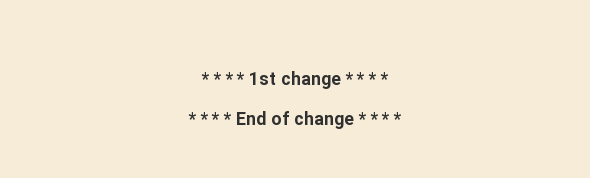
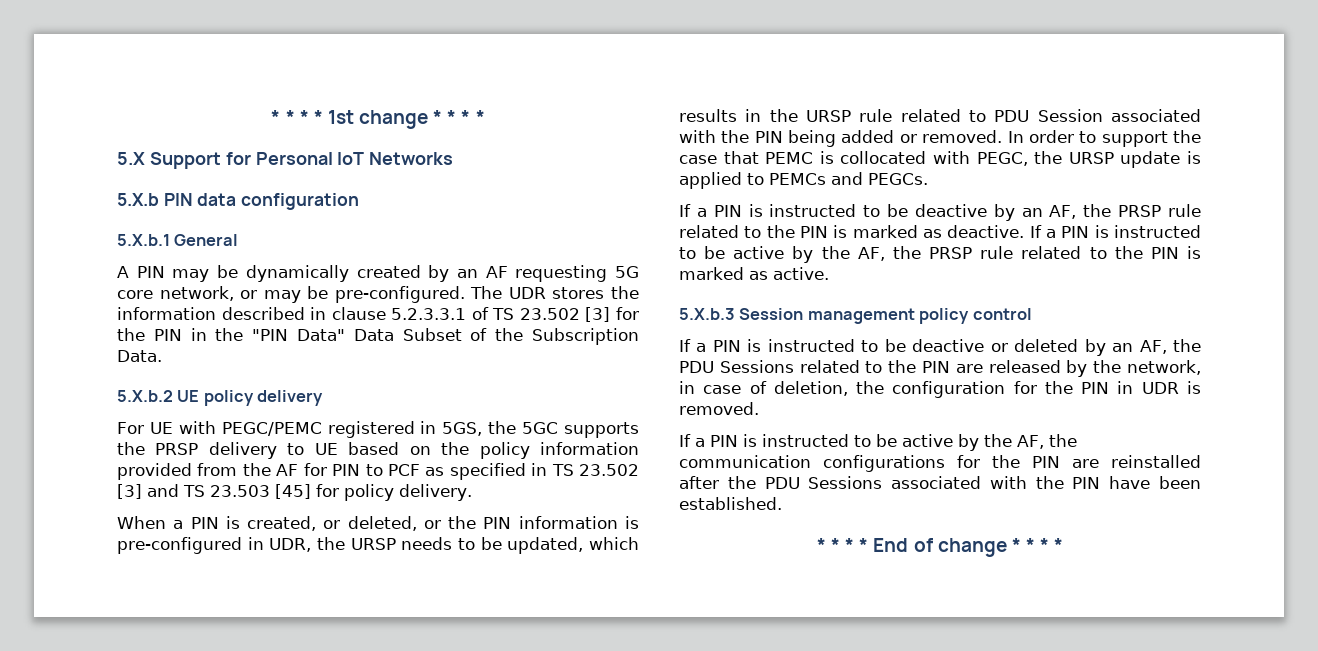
(389, 78) none -> [117,152,454,169] [117,193,360,210] [117,234,239,246] [117,265,639,282] [117,286,639,303] [117,307,639,322] [117,328,639,345] [117,350,162,362] [117,390,324,406] [117,421,640,438] [117,442,640,459] [117,463,640,480] [117,484,472,501] [117,516,639,531] [117,537,639,554] [679,109,1201,122] [679,130,1201,147] [679,151,1201,168] [679,172,928,189] [679,204,1201,221] [679,225,1201,238] [679,246,1201,263] [679,267,829,280] [679,308,1032,324] [679,339,1201,356] [679,360,1201,377] [679,381,1201,398] [679,402,759,415] [679,434,1077,451] [679,455,1201,472] [679,476,1201,489] [679,497,782,510] // 5.X Support for Personal IoT Networks // 5.X.b PIN data configuration // 5.X.b.1 General // A PIN may be dynamically created by an AF requesting 5G core network, or may be pre-configured. The UDR stores the information described in clause 5.2.3.3.1 of TS 23.502 [3] for the PIN in the "PIN Data" Data Subset of the Subscription Data. // 5.X.b.2 UE policy delivery // For UE with PEGC/PEMC registered in 5GS, the 5GC supports the PRSP delivery to UE based on the policy information provided from the AF for PIN to PCF as specified in TS 23.502 [3] and TS 23.503 [45] for policy delivery. // When a PIN is created, or deleted, or the PIN information is pre-configured in UDR, the URSP needs to be updated, which results in the URSP rule related to PDU Session associated with the PIN being added or removed. In order to support the case that PEMC is collocated with PEGC, the URSP update is applied to PEMCs and PEGCs. // If a PIN is instructed to be deactive by an AF, the PRSP rule related to the PIN is marked as deactive. If a PIN is instructed to be active by the AF, the PRSP rule related to the PIN is marked as active. // 5.X.b.3 Session management policy control // If a PIN is instructed to be deactive or deleted by an AF, the PDU Sessions related to the PIN are released by the network, in case of deletion, the configuration for the PIN in UDR is removed. // If a PIN is instructed to be active by the AF, the communication configurations for the PIN are reinstalled after the PDU Sessions associated with the PIN have been established.

